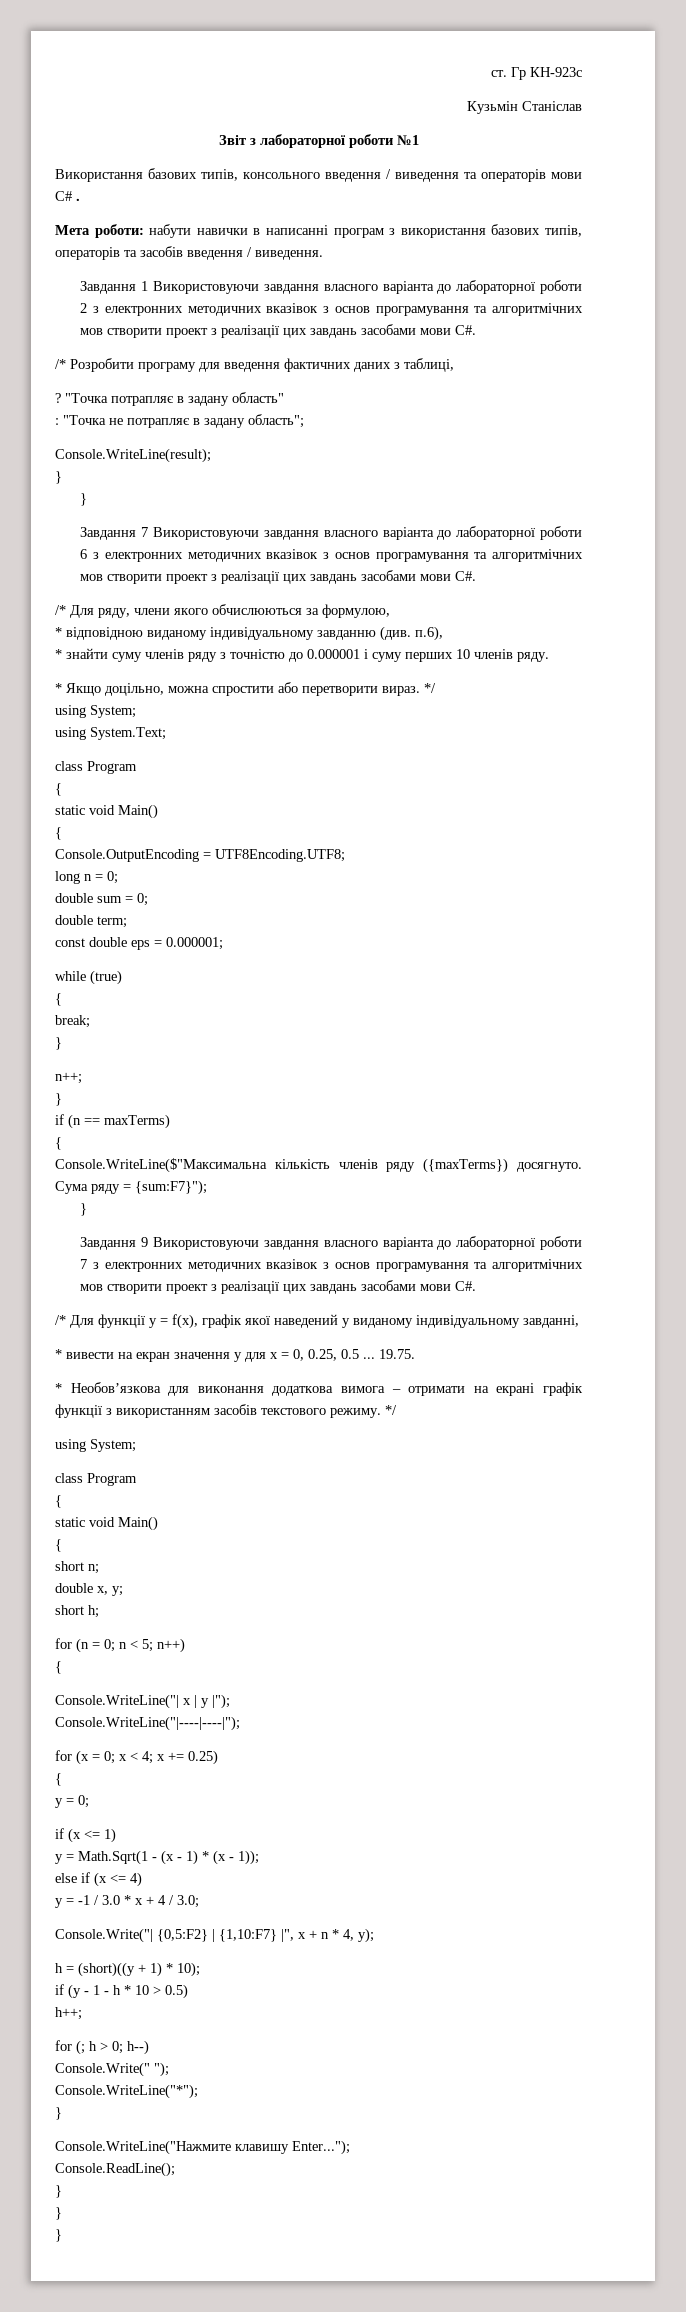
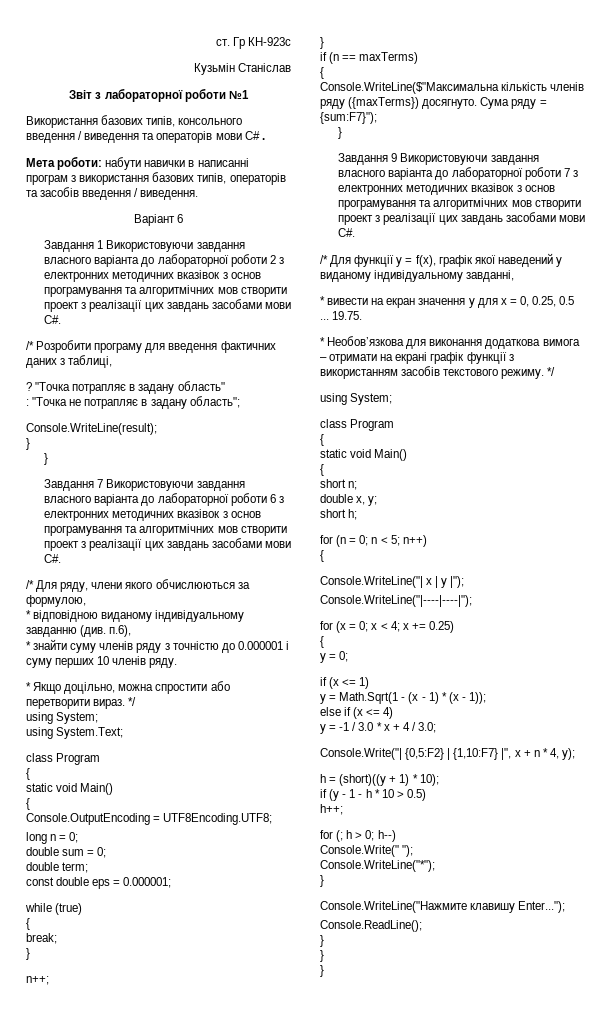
(323, 255) none -> [133,214,184,226] // Варіант 6

